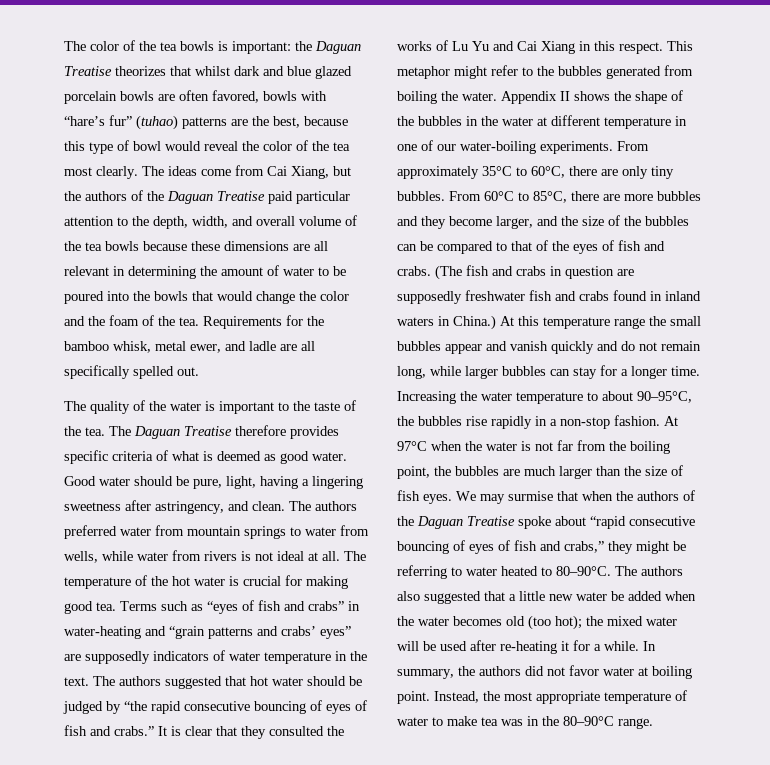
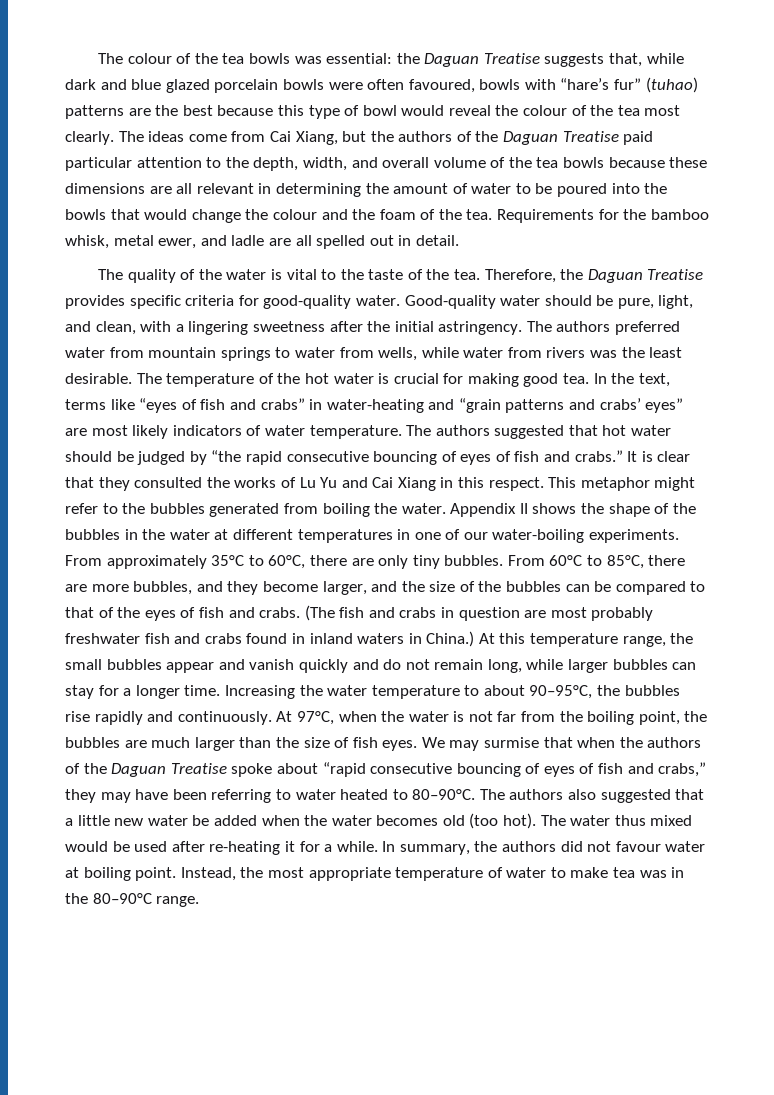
[64,40,361,54] [64,66,230,76] The color of the tea bowls is important: the Daguan Treatise theorizes that whilst -> [97,53,684,67] The colour of the tea bowls was essential: the Daguan Treatise suggests that, while
[158,90,259,103] are often favored, -> [328,79,475,93] were often favoured,
[273,116,300,128] best, -> [182,105,213,116] best
[263,141,292,151] color -> [523,105,568,116] colour
[320,291,349,301] color -> [272,209,317,220] colour
[64,365,199,379] specifically spelled out. -> [316,235,459,249] spelled out in detail.
[219,401,274,414] important -> [286,269,317,280] vital
[109,425,286,439] The Daguan Treatise therefore -> [484,269,704,283] Therefore, the Daguan Treatise
[156,450,347,464] [64,476,96,486] of what is deemed as good water. Good -> [238,295,496,309] for good-quality water. Good-quality
[260,476,298,489] having -> [65,321,172,335] and clean, with
[155,501,285,514] astringency, and clean. -> [367,321,523,335] the initial astringency.
[241,551,340,561] is not ideal at all. -> [590,347,683,358] [65,373,132,384] was the least desirable.
[120,601,203,611] Terms such as -> [593,373,670,387] [65,399,135,410] In the text, terms like
[85,651,150,664] supposedly -> [91,425,169,439] most likely
[264,651,367,664] [64,677,89,686] temperature in the text. -> [309,425,402,439] temperature.
[604,117,671,129] temperature -> [297,529,393,543] temperatures
[657,191,701,201] bubbles -> [133,581,193,595] bubbles,
[397,291,462,304] supposedly -> [550,607,654,621] most probably
[614,318,645,329] range -> [622,636,666,647] range,
[535,415,678,429] [397,441,427,451] in a non-stop fashion. At 97°C -> [147,711,334,725] and continuously. At 97°C,
[636,541,686,554] might be -> [100,789,207,803] may have been
[555,615,677,630] [397,641,419,651] hot); the mixed water will -> [503,813,693,829] [65,841,108,852] hot). The water thus mixed would
[569,665,599,676] favor -> [615,841,661,852] favour

